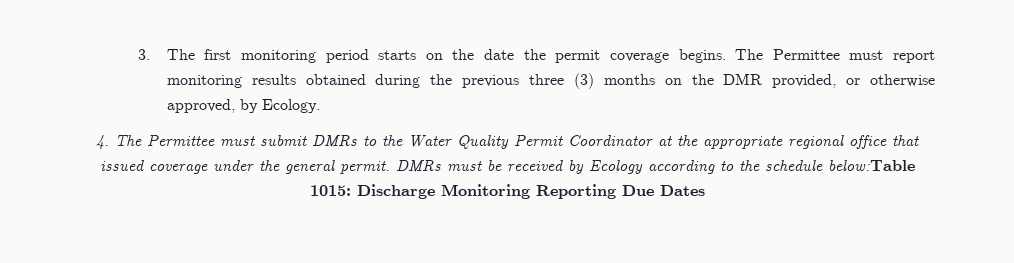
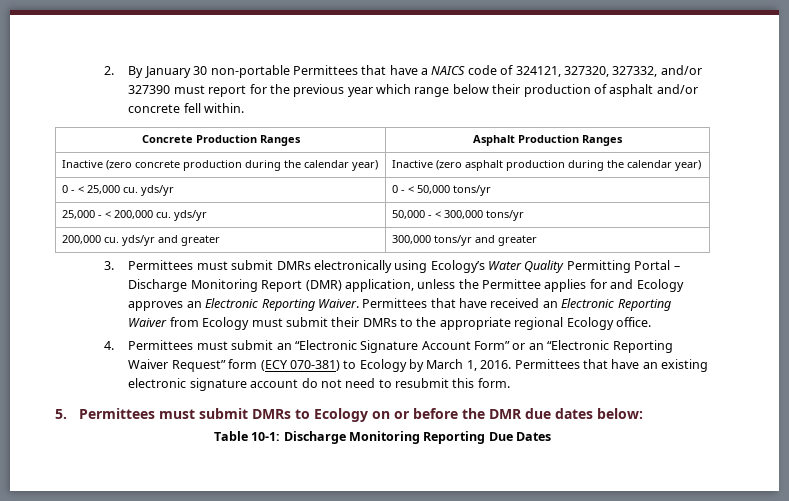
[137,49,935,63] [166,73,936,89] [166,99,320,113] [96,134,919,149] [99,160,915,174] [309,185,351,196] 3. The first monitoring period starts on the date the permit coverage begins. The Permittee must report monitoring results obtained during the previous three (3) months on the DMR provided, or otherwise approved, by Ecology. // 4. The Permittee must submit DMRs to the Water Quality Permit Coordinator at the appropriate regional office that issued coverage under the general permit. DMRs must be received by Ecology according to the schedule below:Table 1015: -> [103,65,702,78] [128,84,698,97] [128,103,245,113] [141,135,301,146] [473,135,623,146] [62,160,379,171] [392,160,702,171] [62,185,175,196] [392,185,492,196] [62,210,208,221] [392,210,525,221] [62,235,221,246] [392,235,538,246] [103,260,680,273] [128,279,684,292] [128,298,671,311] [128,317,651,330] [103,340,673,353] [128,359,709,372] [128,378,510,391] [55,408,644,422] [213,431,281,441] 2. By January 30 non-portable Permittees that have a NAICS code of 324121, 327320, 327332, and/or 327390 must report for the previous year which range below their production of asphalt and/or concrete fell within. // Concrete Production Ranges | Asphalt Production Ranges // Inactive (zero concrete production during the calendar year) | Inactive (zero asphalt production during the calendar year) // 0 - < 25,000 cu. yds/yr | 0 - < 50,000 tons/yr // 25,000 - < 200,000 cu. yds/yr | 50,000 - < 300,000 tons/yr // 200,000 cu. yds/yr and greater | 300,000 tons/yr and greater // 3. Permittees must submit DMRs electronically using Ecology’s Water Quality Permitting Portal – Discharge Monitoring Report (DMR) application, unless the Permittee applies for and Ecology approves an Electronic Reporting Waiver. Permittees that have received an Electronic Reporting Waiver from Ecology must submit their DMRs to the appropriate regional Ecology office. // 4. Permittees must submit an “Electronic Signature Account Form” or an “Electronic Reporting Waiver Request” form (ECY 070-381) to Ecology by March 1, 2016. Permittees that have an existing electronic signature account do not need to resubmit this form. // 5. Permittees must submit DMRs to Ecology on or before the DMR due dates below: // Table 10-1:

